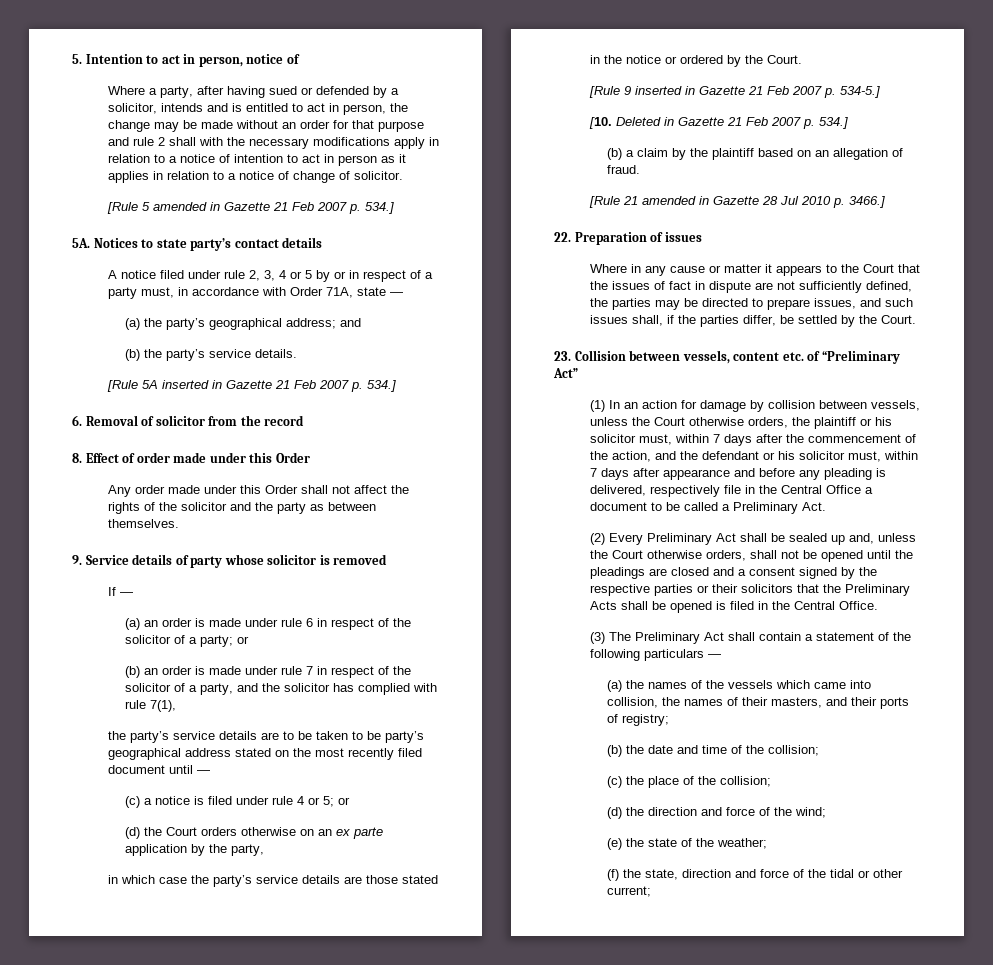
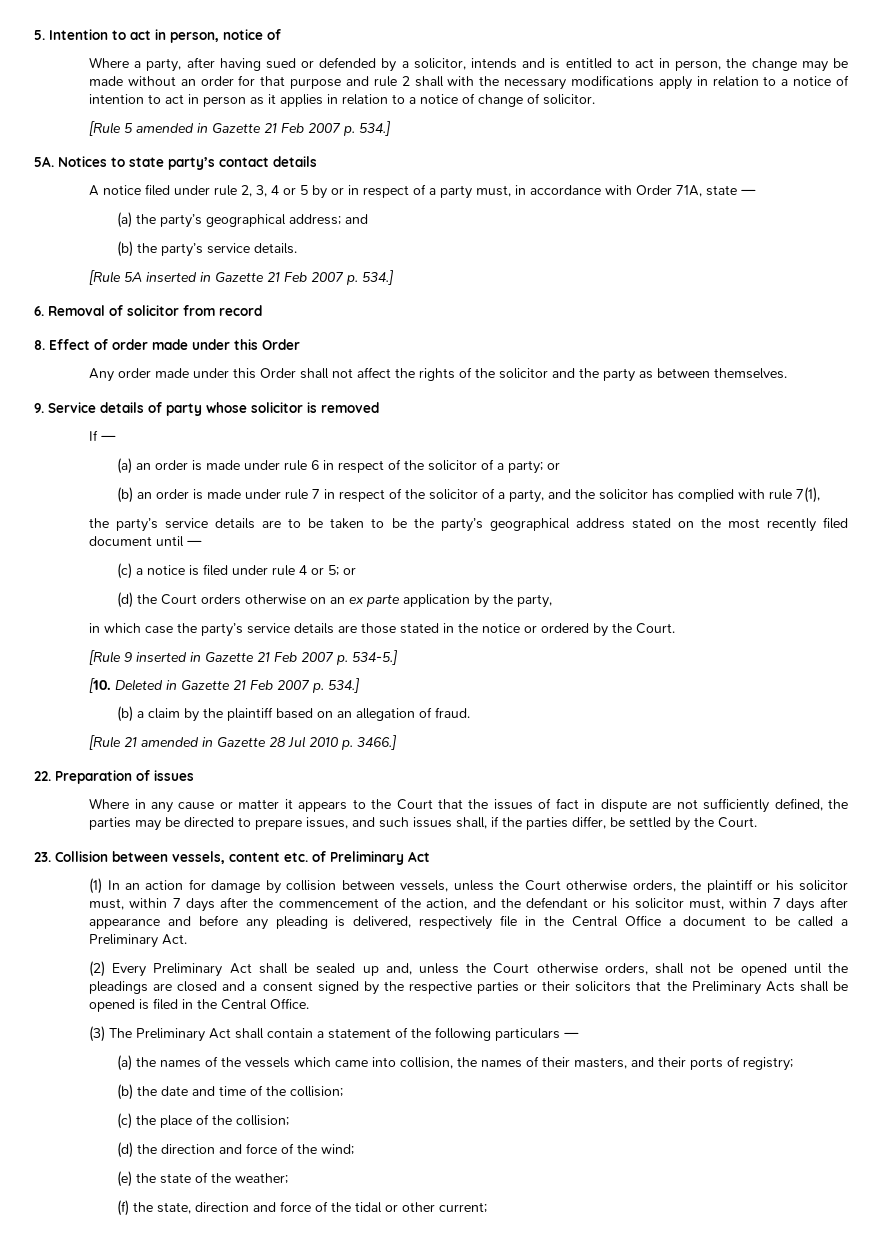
[240,415,261,426] the -> (215, 310) none
(381, 735) none -> [413,518,434,528] the
[821,350,900,364] [553,368,578,378] “Preliminary Act” -> [330,851,430,865] Preliminary Act

